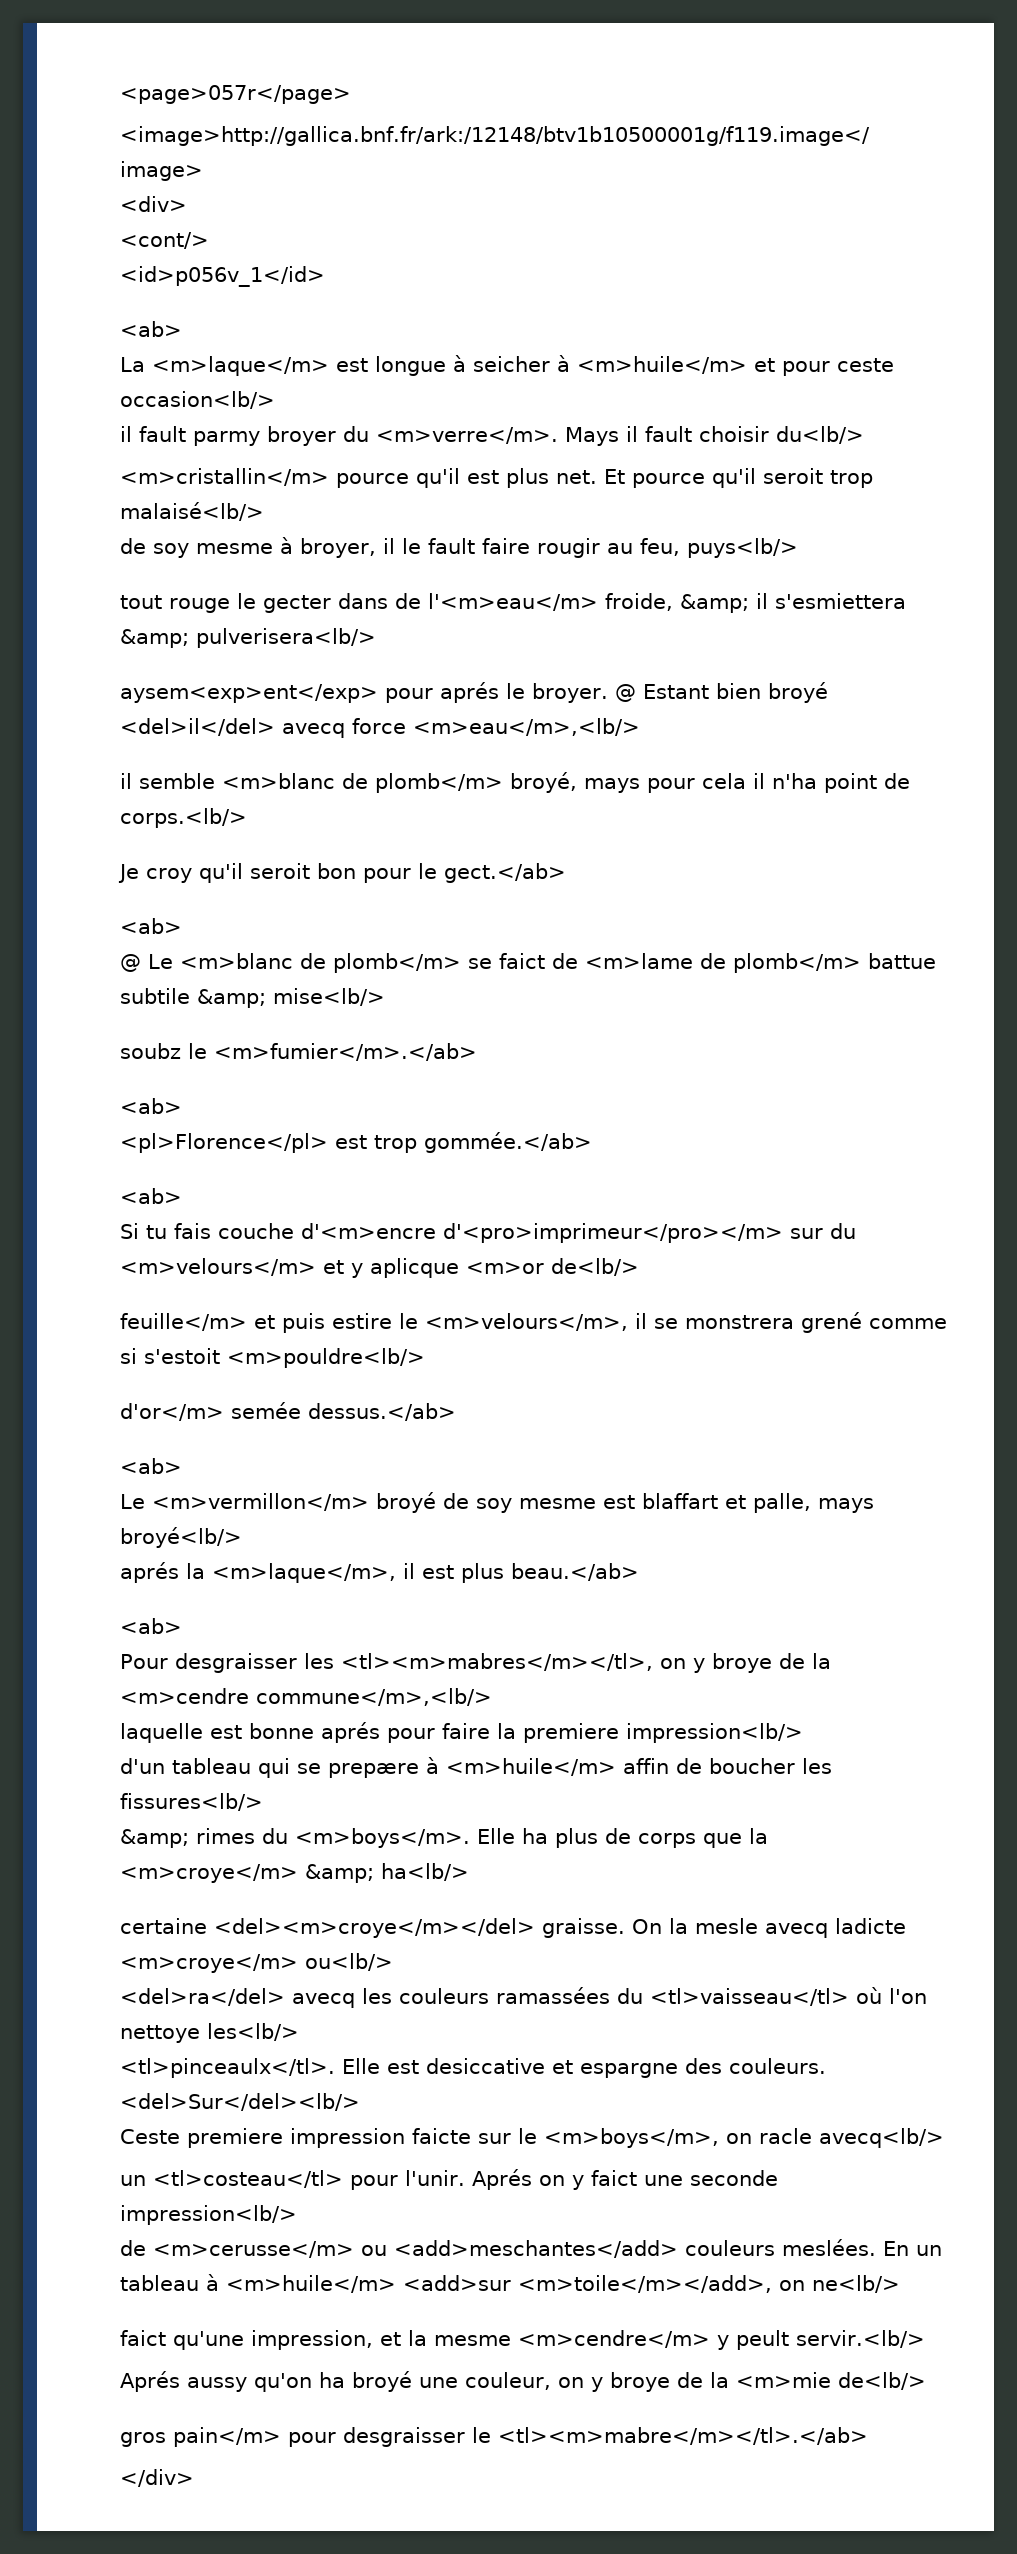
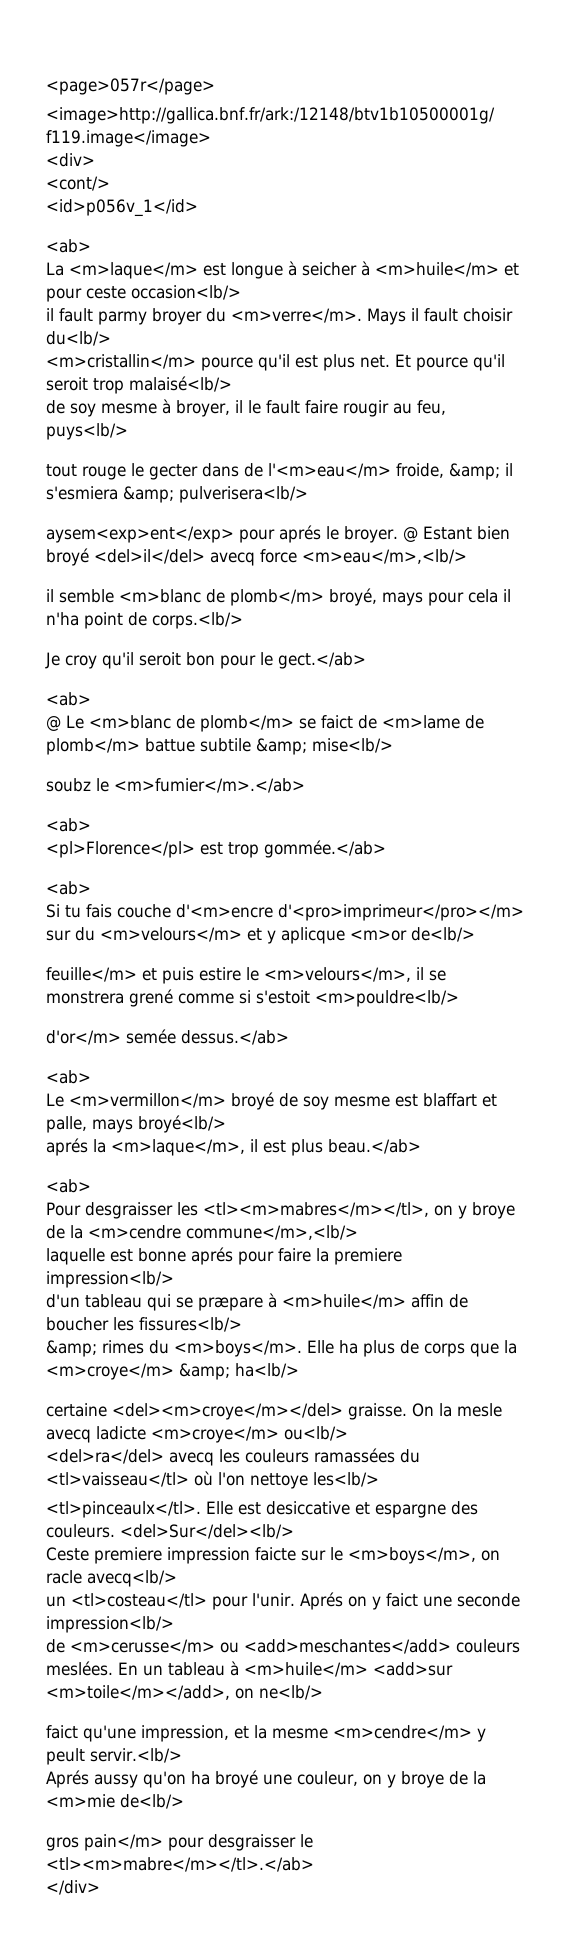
[775,593,906,609] s'esmiettera -> [46,486,118,500] s'esmiera
[328,1763,419,1778] prepære -> [198,1297,263,1311] præpare

